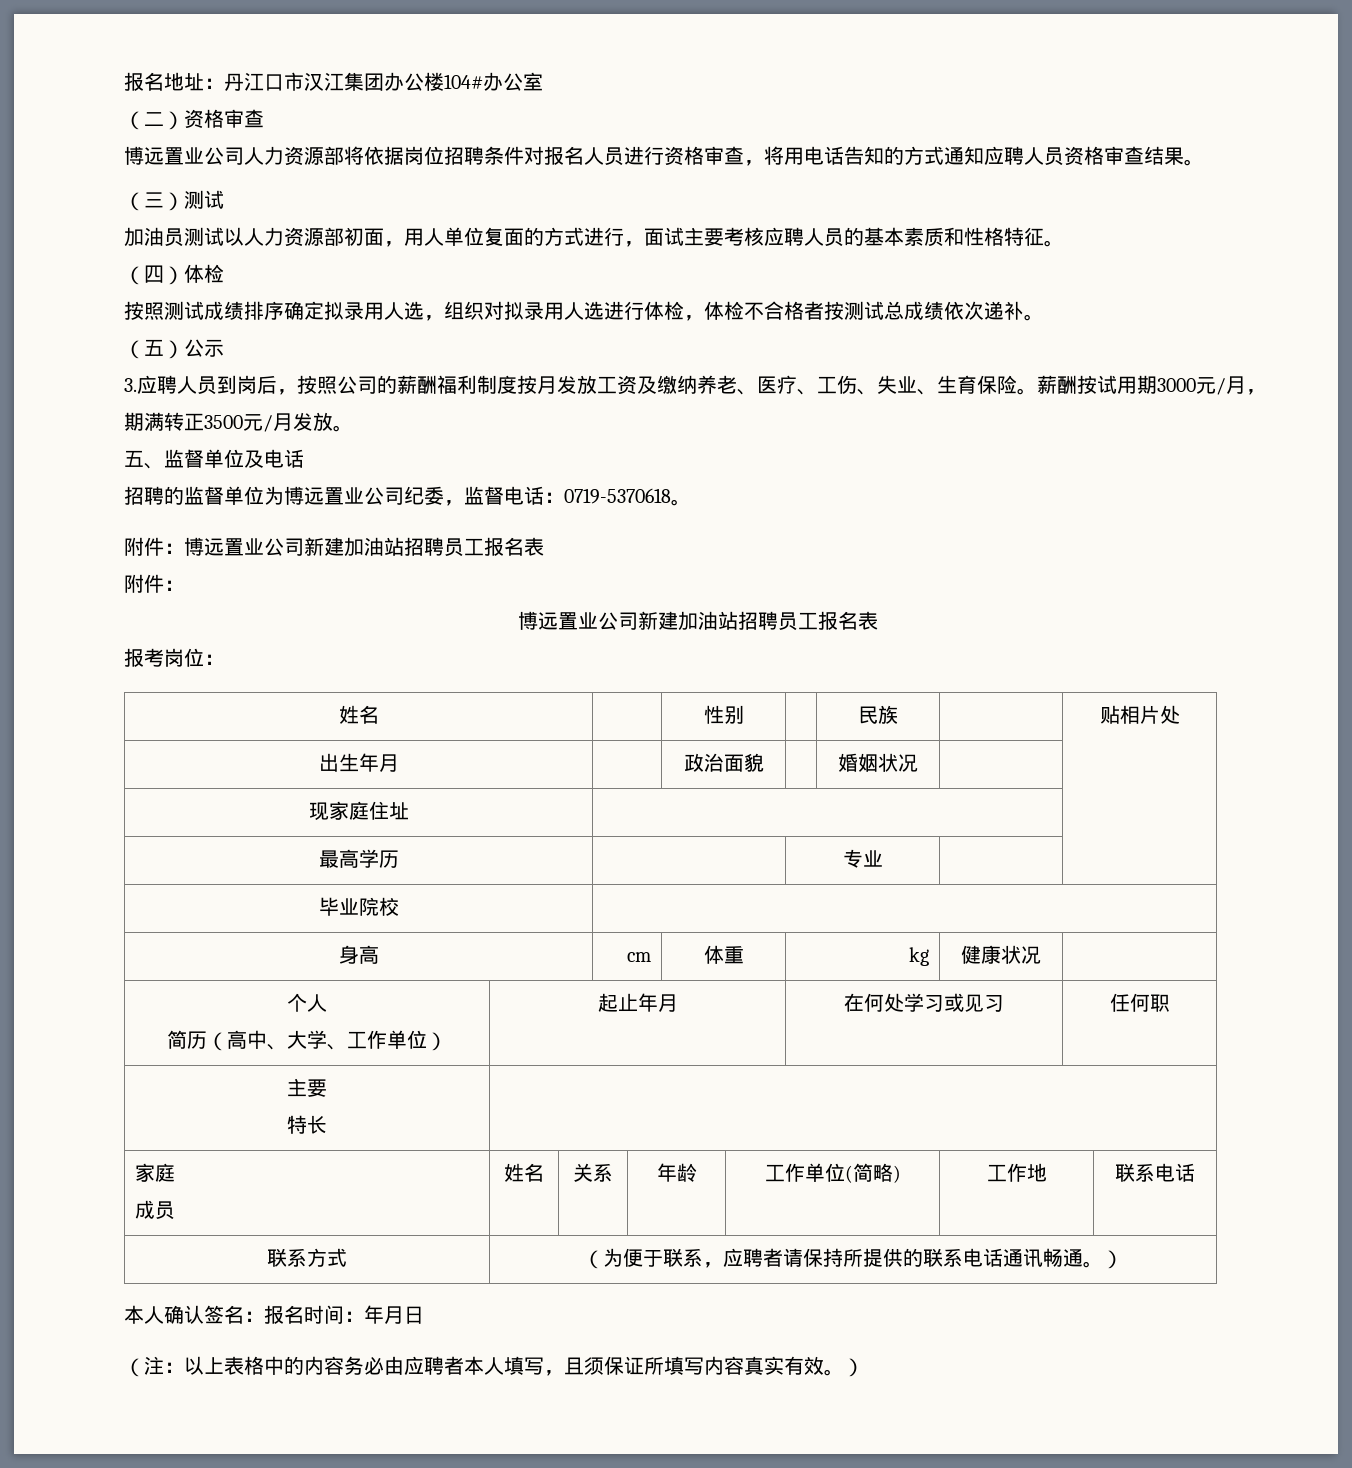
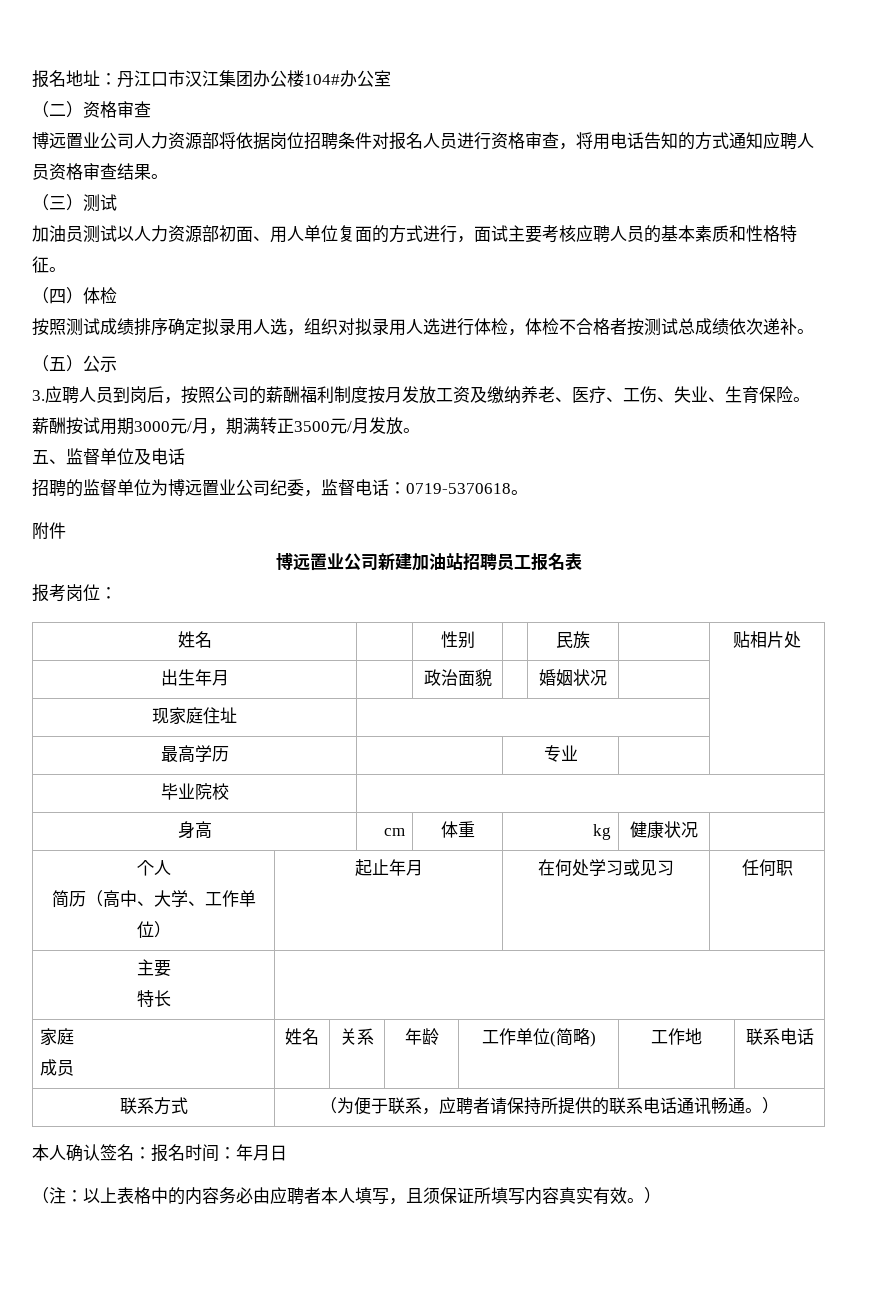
[384,241,404,247] ， -> [253,236,270,241] 、
[164,537,544,557] [124,574,184,593] ：博远置业公司新建加油站招聘员工报名表 // 附件： -> (66, 530) none

